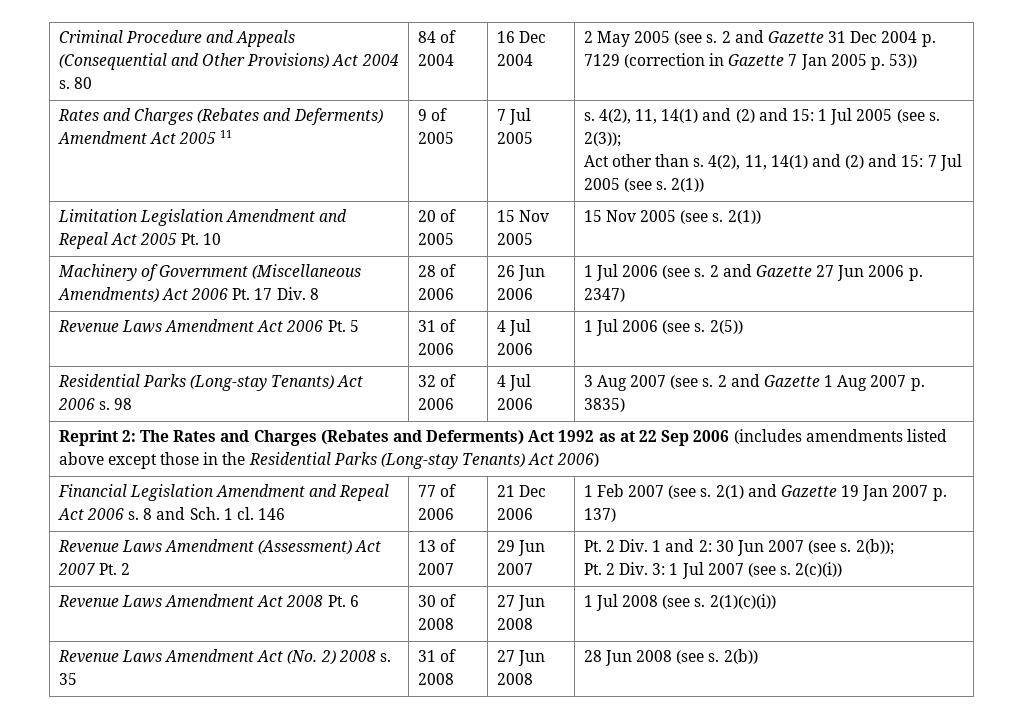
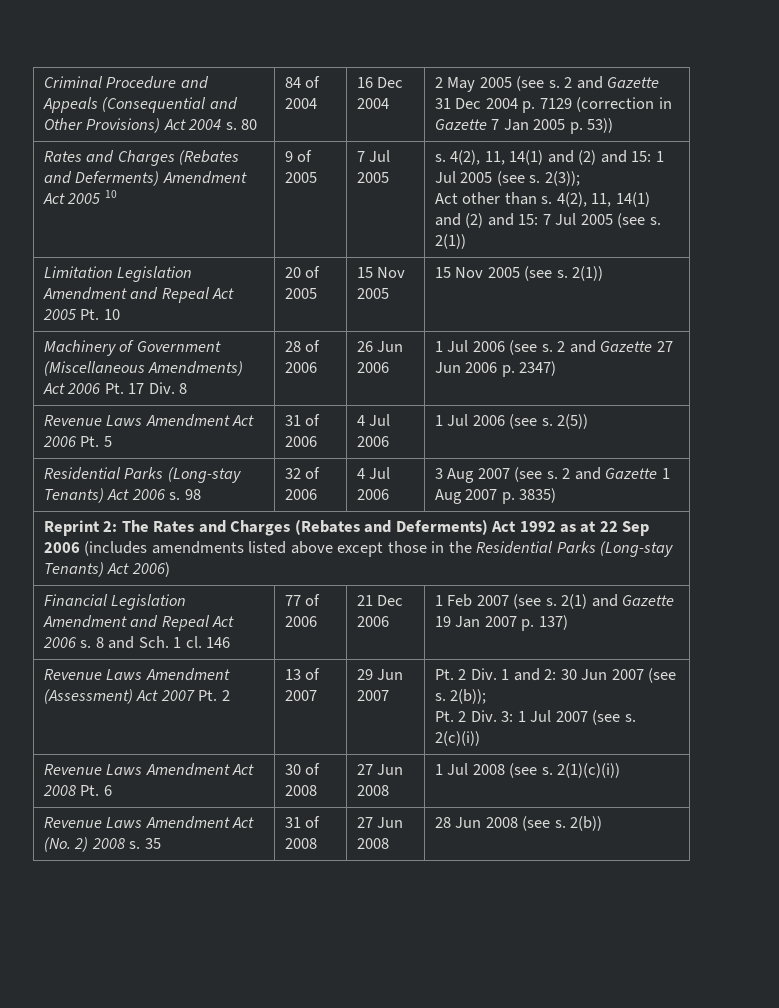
[220,130,233,138] 11 -> [104,190,117,198] 10

